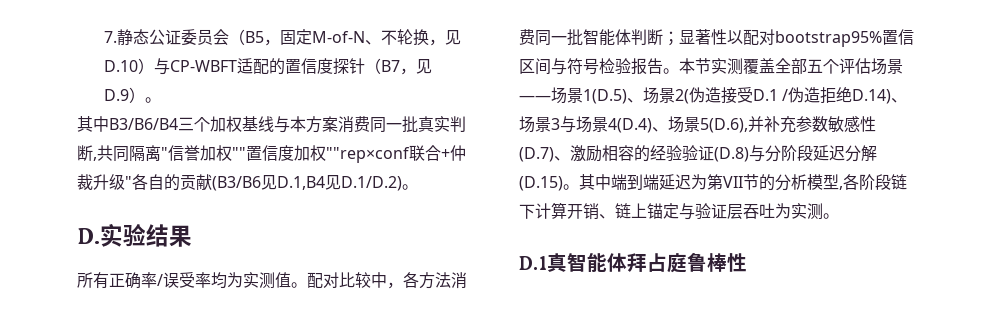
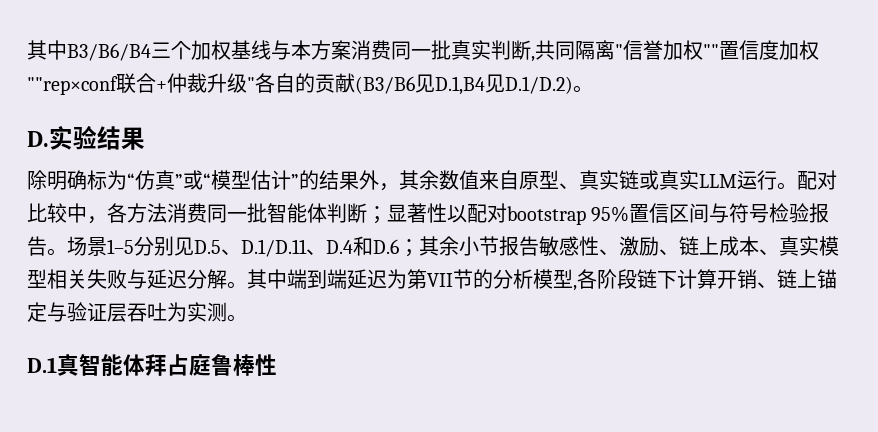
[103,29,461,46] [103,58,432,75] [103,87,161,103] 7.静态公证委员会（B5，固定M-of-N、不轮换，见D.10）与CP-WBFT适配的置信度探针（B7，见D.9）。 // -> (27, 50) none
[77,272,291,289] 所有正确率/误受率均为实测值 -> [27,170,777,191] 除明确标为“仿真”或“模型估计”的结果外，其余数值来自原型、真实链或真实LLM运行
[775,31,882,47] bootstrap95% -> [507,206,630,225] bootstrap 95%
[679,58,903,75] [519,87,908,104] [519,116,876,133] [519,145,813,162] 本节实测覆盖全部五个评估场景——场景1(D.5)、场景2(伪造接受D.1 /伪造拒绝D.14)、场景3与场景4(D.4)、场景5(D.6),并补充参数敏感性(D.7)、激励相容的经验验证(D.8)与分阶段 -> [67,236,839,257] [27,269,147,289] 场景1–5分别见D.5、D.1/D.11、D.4和D.6；其余小节报告敏感性、激励、链上成本、真实模型相关失败与
[519,176,563,191] (D.15) -> (227, 279) none

